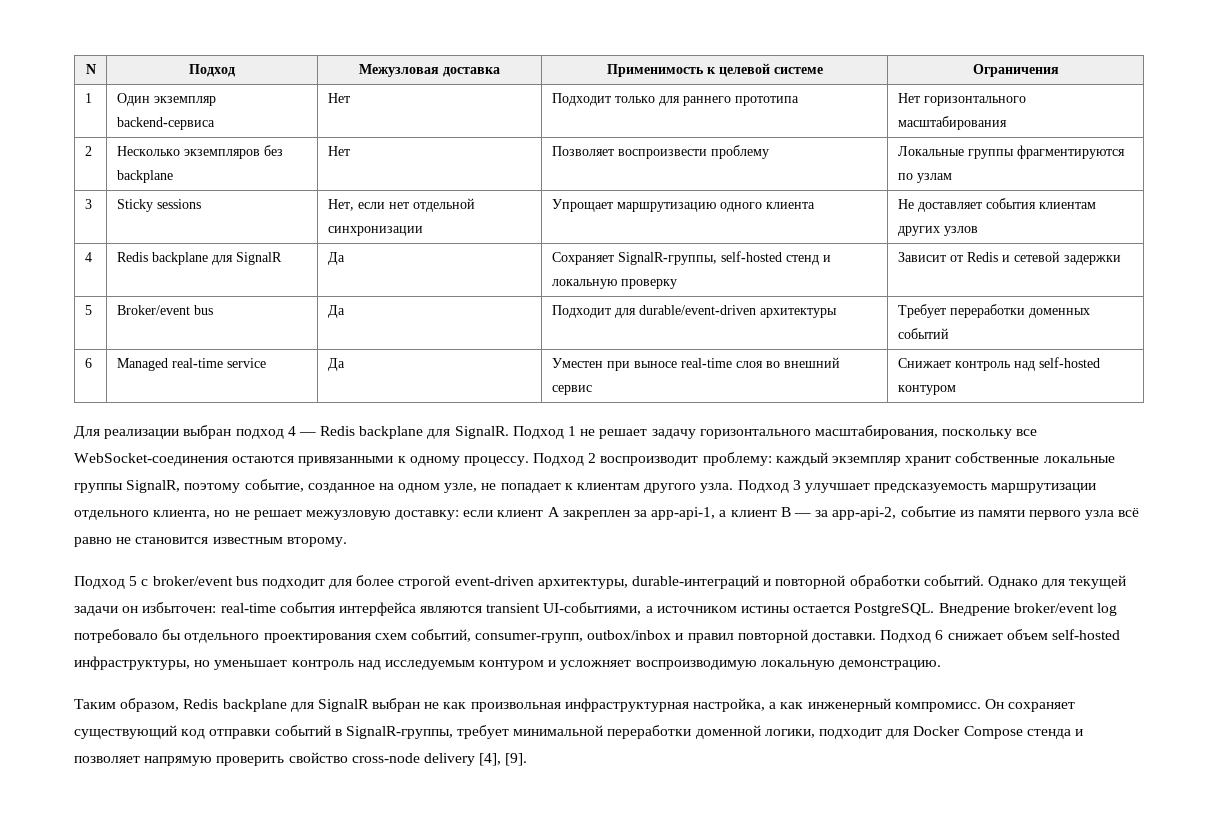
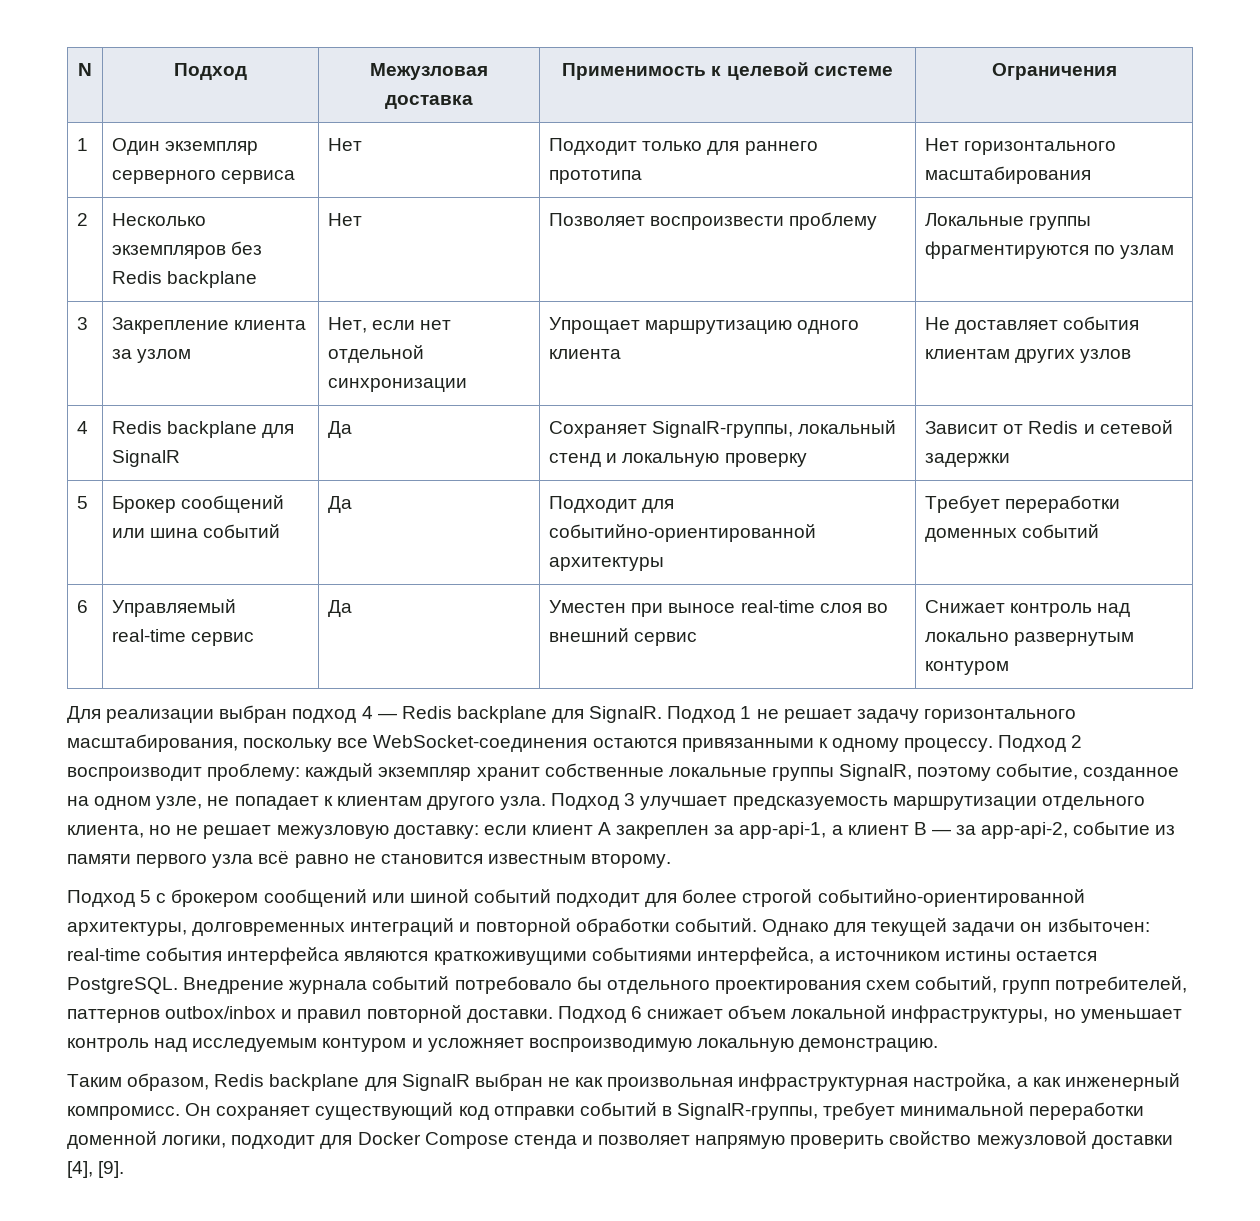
[116,117,215,130] backend-сервиса -> [112,170,296,184] серверного сервиса
(283, 150) none -> [112,271,163,284] Redis
[116,199,201,212] Sticky sessions -> [112,317,307,334] [112,349,192,363] Закрепление клиента за узлом
[720,251,782,262] self-hosted -> [798,420,897,434] локальный
[116,305,213,315] Broker/event bus -> [112,495,285,513] [112,524,281,538] Брокер сообщений или шина событий
[638,305,756,315] durable/event-driven -> [549,524,817,542] событийно-ориентированной
[116,358,266,371] Managed real-time service -> [112,599,237,617] [112,629,255,646] Управляемый real-time сервис
[1038,357,1100,368] self-hosted -> [925,632,1135,646] локально развернутым
[152,575,760,589] broker/event bus подходит для более строгой event-driven архитектуры, durable-интеграций -> [171,889,1085,907] [67,918,455,936] брокером сообщений или шиной событий подходит для более строгой событийно-ориентированной архитектуры, долговременных интеграций
[486,602,642,615] transient UI-событиями, -> [433,947,814,965] краткоживущими событиями интерфейса,
[1013,603,1117,616] broker/event log -> [289,976,450,994] журнала событий
[475,633,584,643] consumer-групп, -> [1002,976,1188,994] [67,1009,160,1023] групп потребителей, паттернов
[1051,629,1120,640] self-hosted -> [791,1005,887,1019] локальной
[351,753,475,766] cross-node delivery -> [976,1131,1173,1149] межузловой доставки

